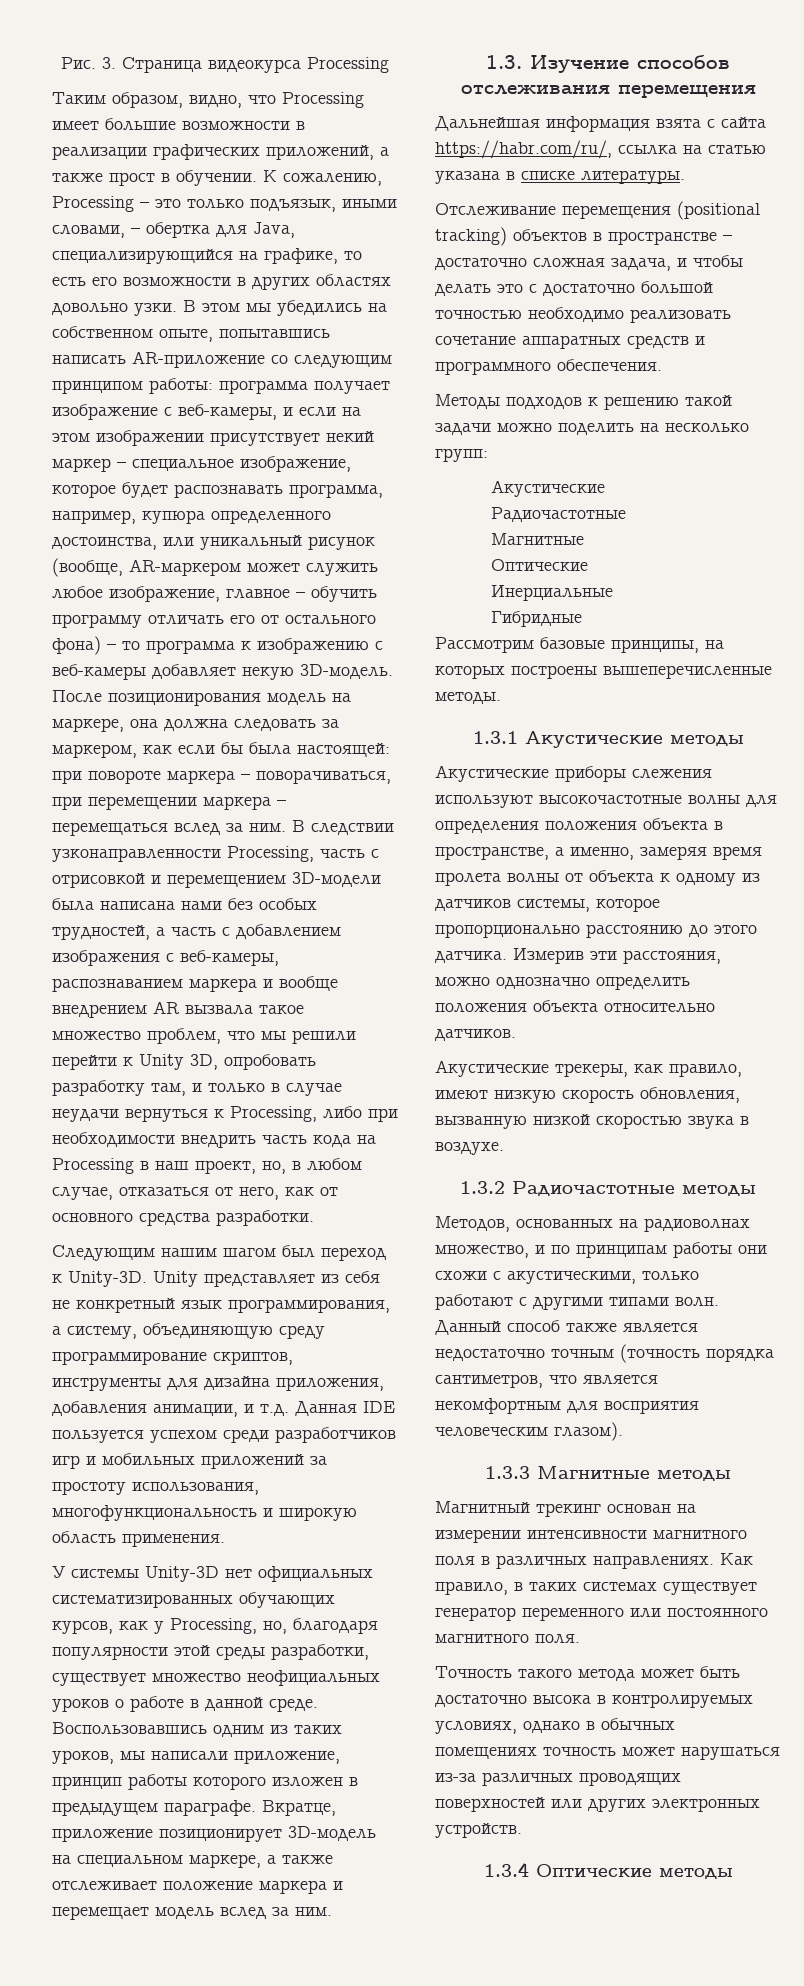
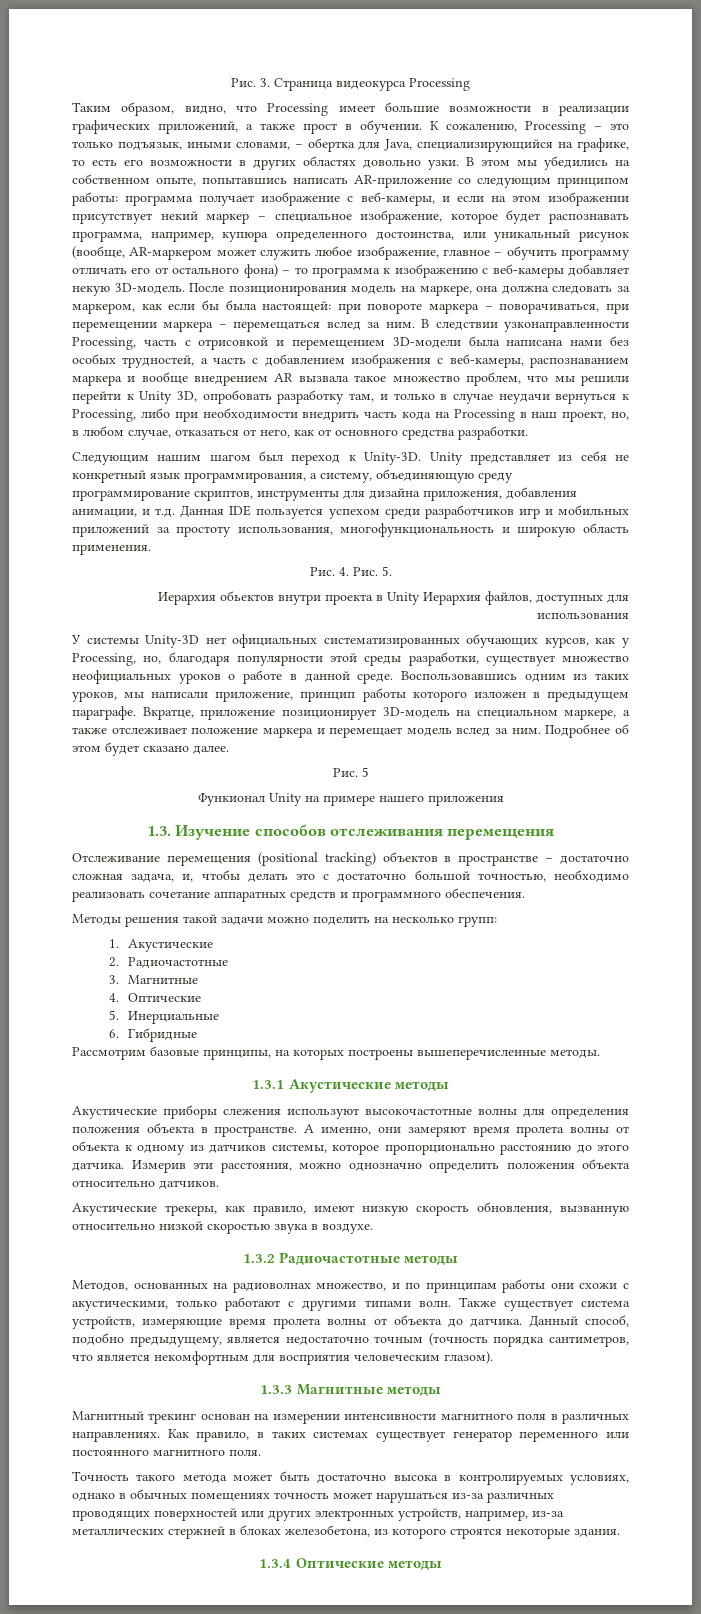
(225, 1540) none -> [309,566,392,576] [158,591,629,605] [537,613,629,619] // Рис. 4. Рис. 5. // Иерархия обьектов внутри проекта в Unity Иерархия файлов, доступных для использования
(332, 1911) none -> [545,724,629,738] [72,742,229,756] [332,767,369,777] [197,793,504,806] Подробнее об этом будет сказано далее. // Рис. 5 // Функионал Unity на примере нашего приложения
[435,116,766,132] [435,140,766,159] [435,170,685,184] // Дальнейшая информация взята с сайта https://habr.com/ru/, ссылка на статью указана в списке литературы. -> (555, 834) none
[677,258,687,267] и -> [182,874,194,882] и,
[435,310,522,320] точностью -> [477,873,546,882] точностью,
[506,396,679,410] подходов к решению -> [125,916,179,927] решения
(488, 455) none -> [109,939,120,948] 1.
(605, 488) none -> [109,957,120,967] 2.
(626, 514) none -> [109,975,120,984] 3.
(584, 539) none -> [109,993,120,1002] 4.
(588, 565) none -> [109,1010,120,1020] 5.
(613, 593) none -> [109,1029,120,1038] 6.
[435,846,707,860] пространстве, а именно, замеряя -> [214,1124,466,1137] пространстве. А именно, они замеряют
(527, 1122) none -> [72,1223,155,1230] относительно
[435,1320,617,1335] Данный способ также -> [458,1297,630,1311] [72,1315,630,1329] [72,1333,222,1347] Также существует система устройств, измеряющие время пролета волны от объекта до датчика. Данный способ, подобно предыдущему,
[435,1823,522,1838] устройств. -> [398,1508,564,1521] [72,1525,620,1539] устройств, например, из-за металлических стержней в блоках железобетона, из которого строятся некоторые здания.

